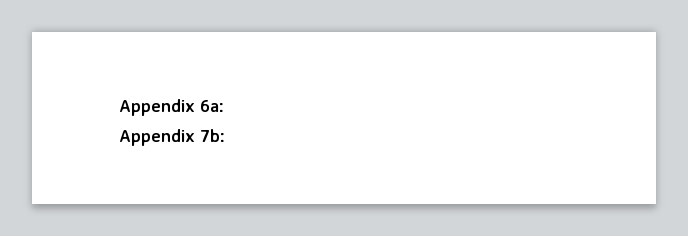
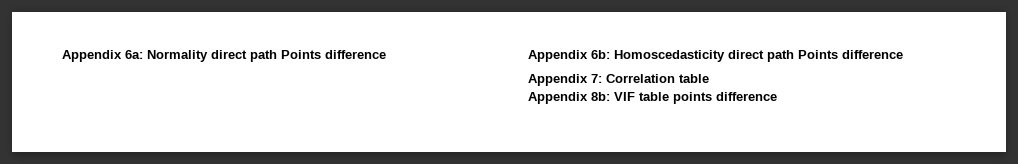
[119,129,225,146] // Appendix 7b: -> [147,50,386,62] [528,50,903,62] [528,74,709,86] [528,92,777,104] Normality direct path Points difference // Appendix 6b: Homoscedasticity direct path Points difference // Appendix 7: Correlation table // Appendix 8b: VIF table points difference

